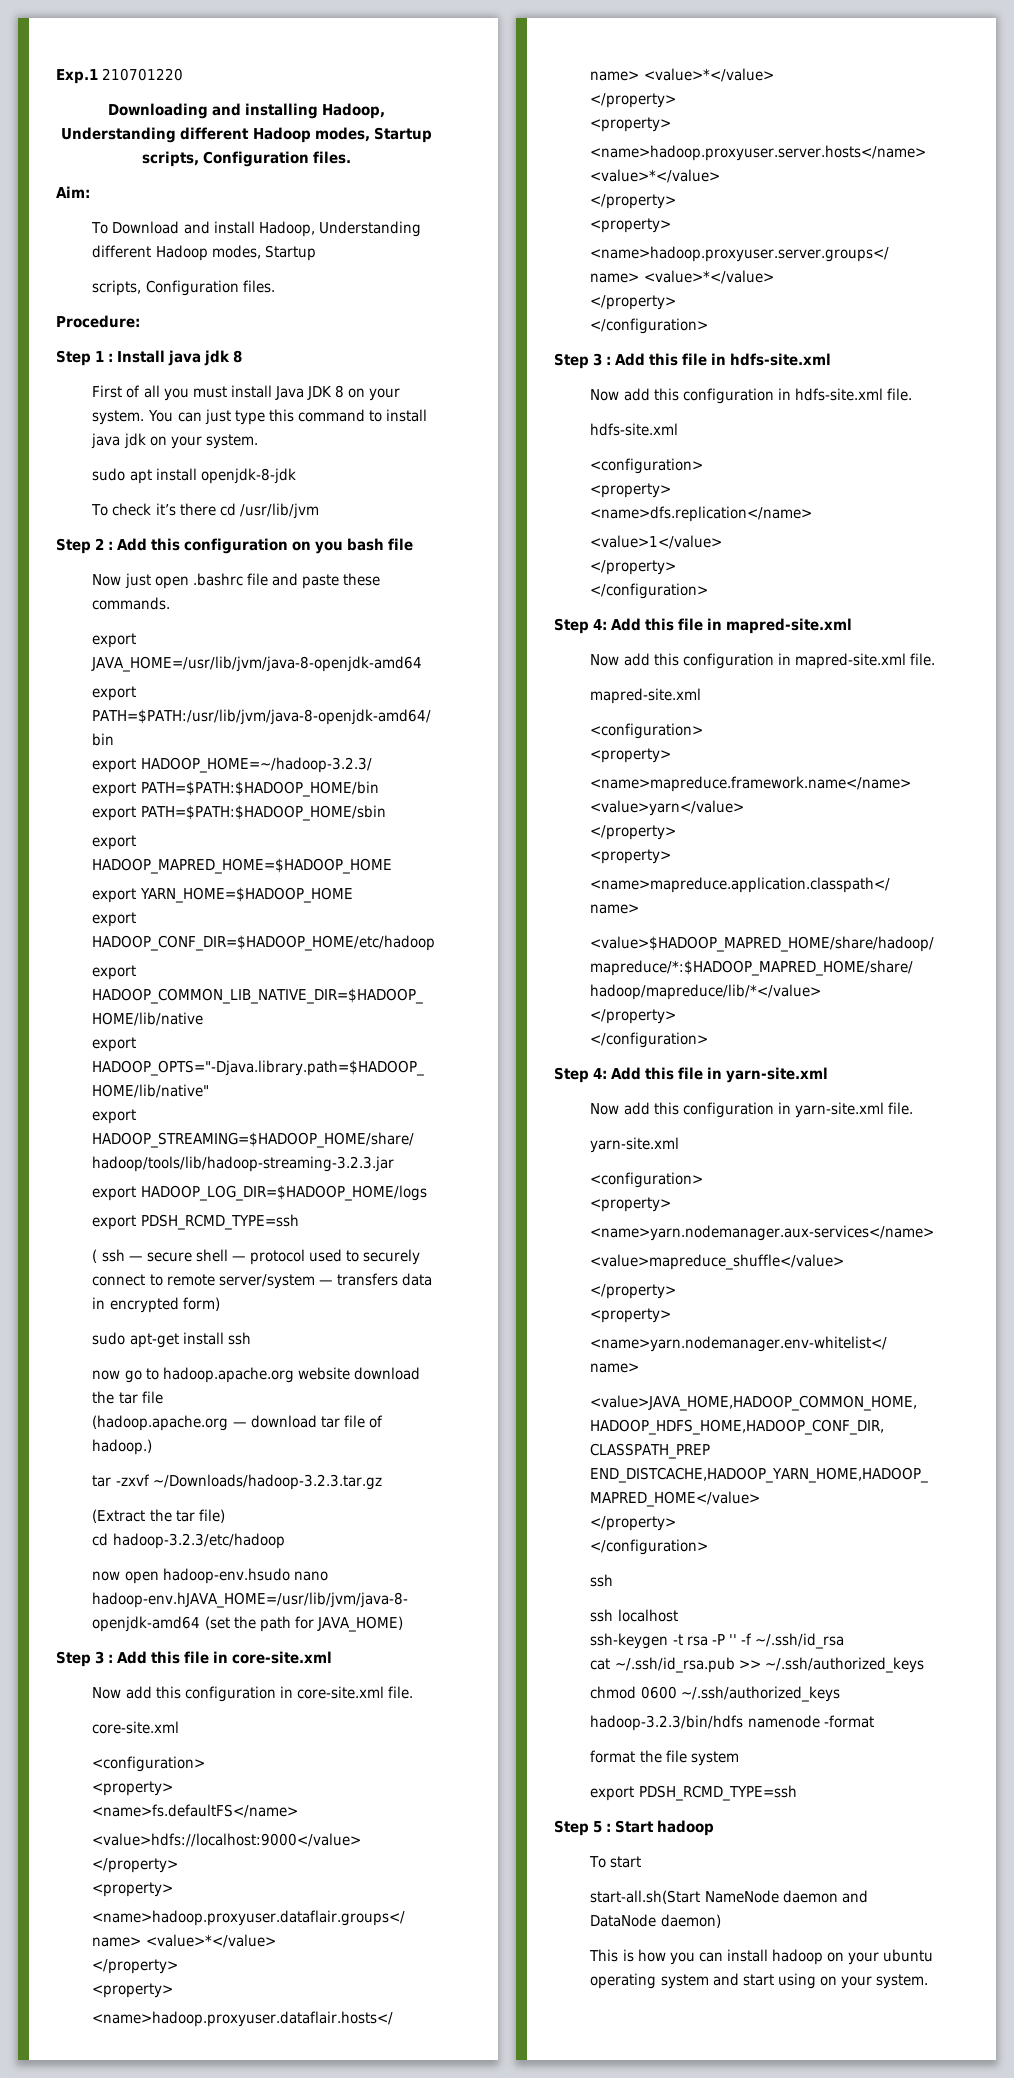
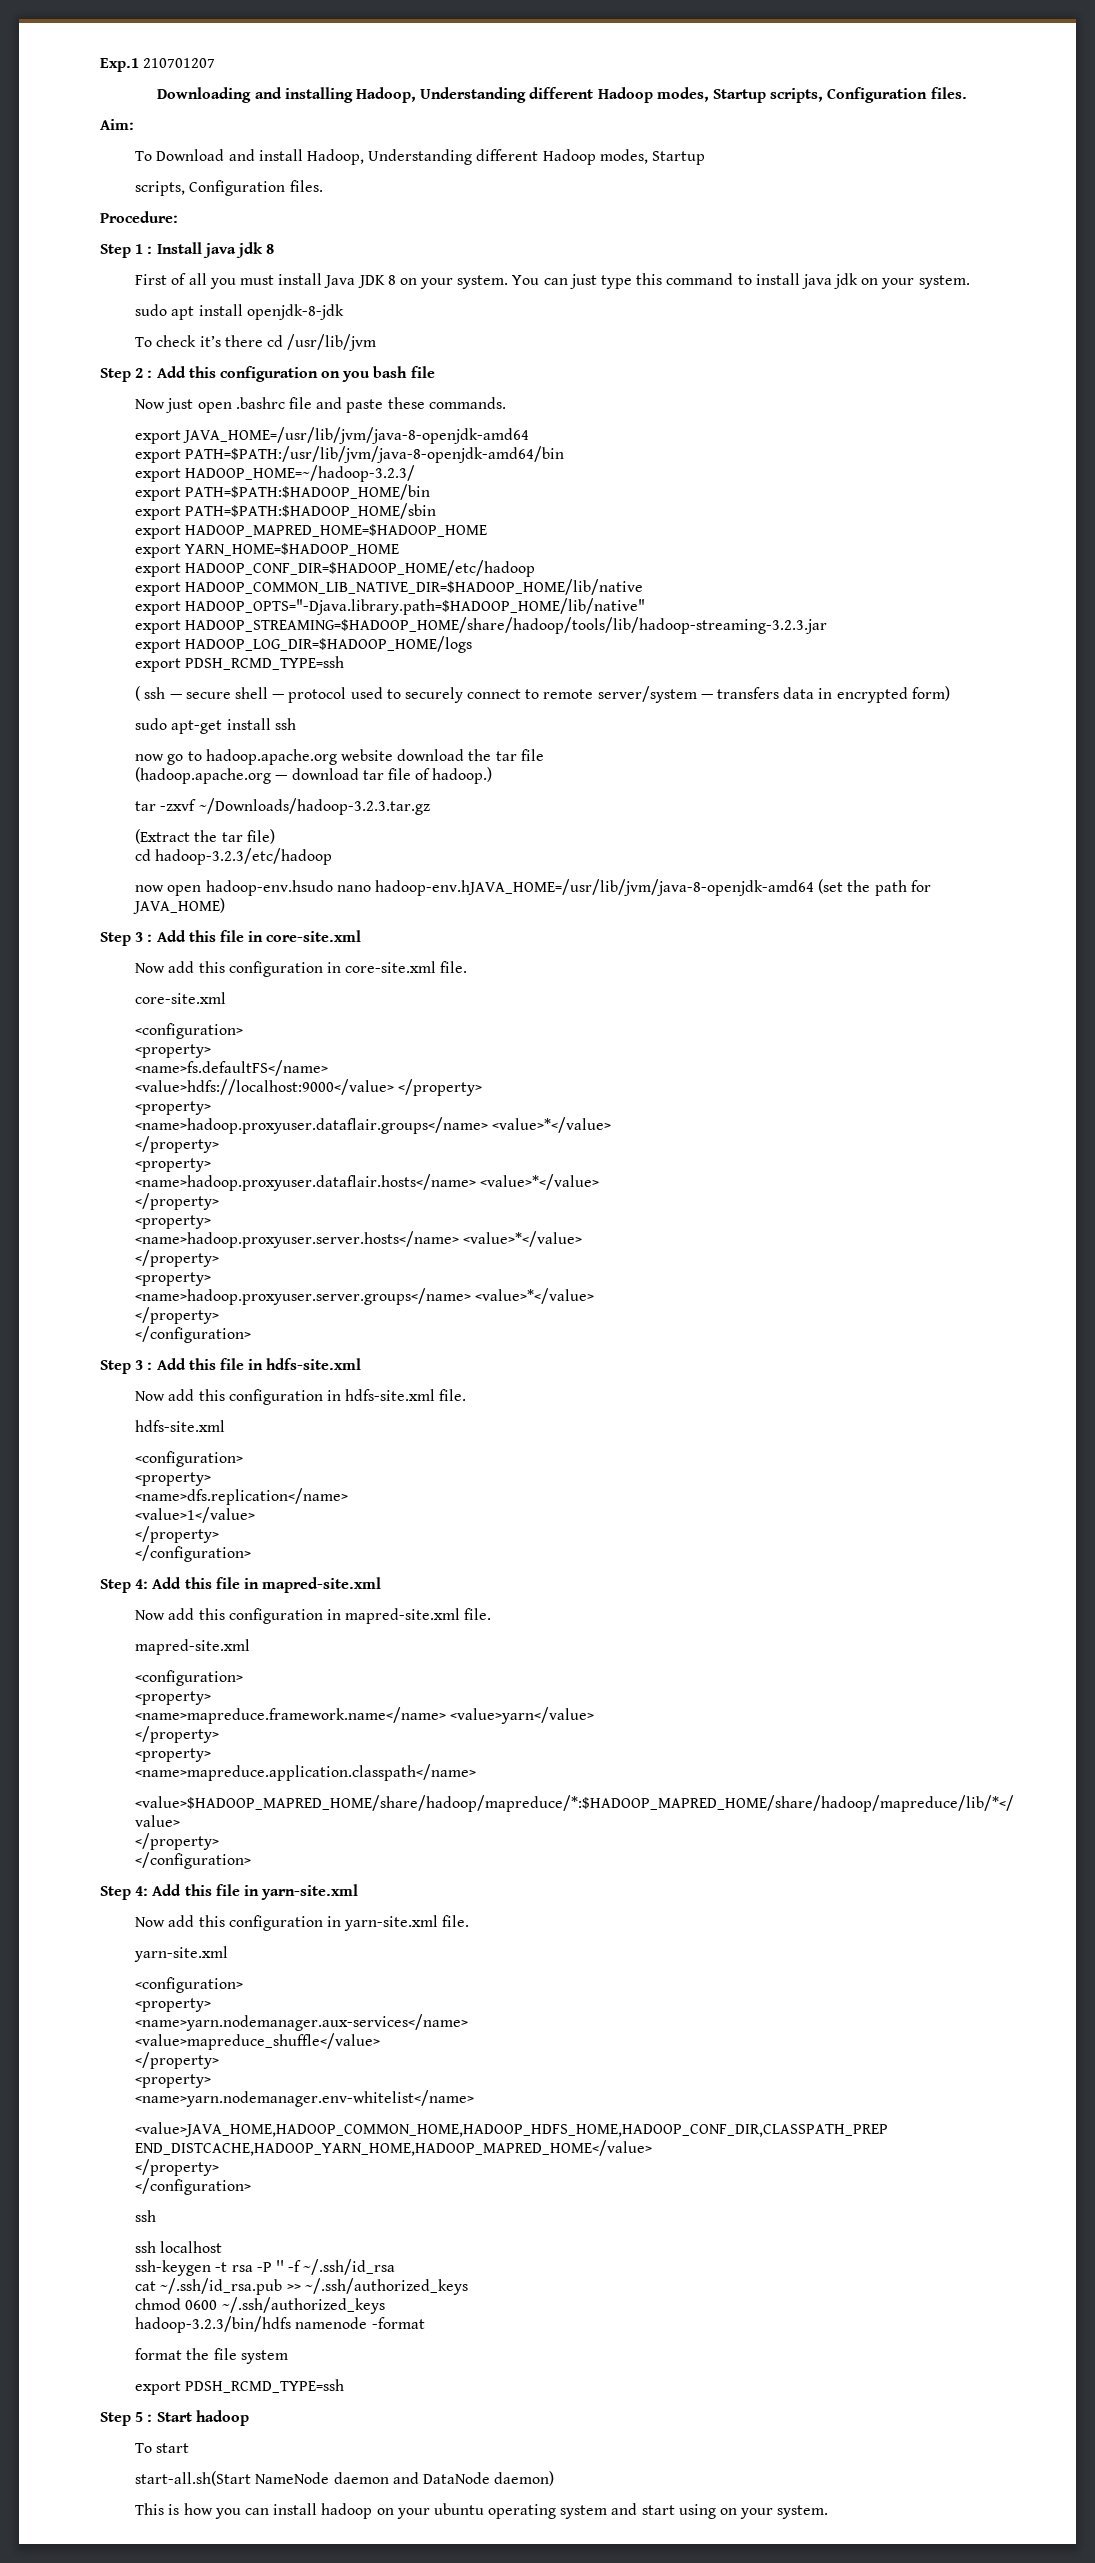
[102,68,184,81] 210701220 -> [143,58,216,68] 210701207

